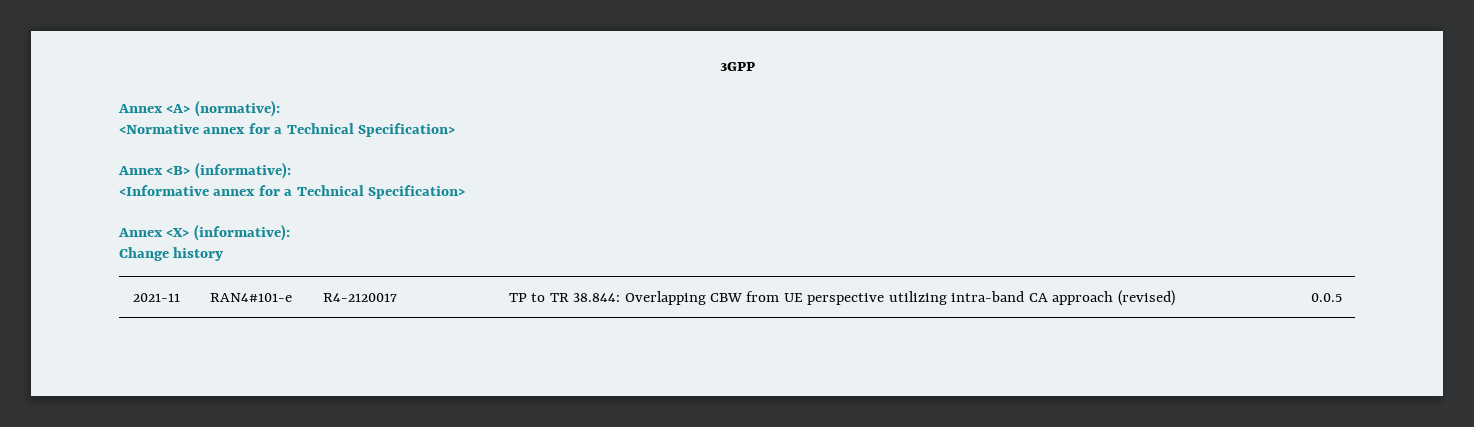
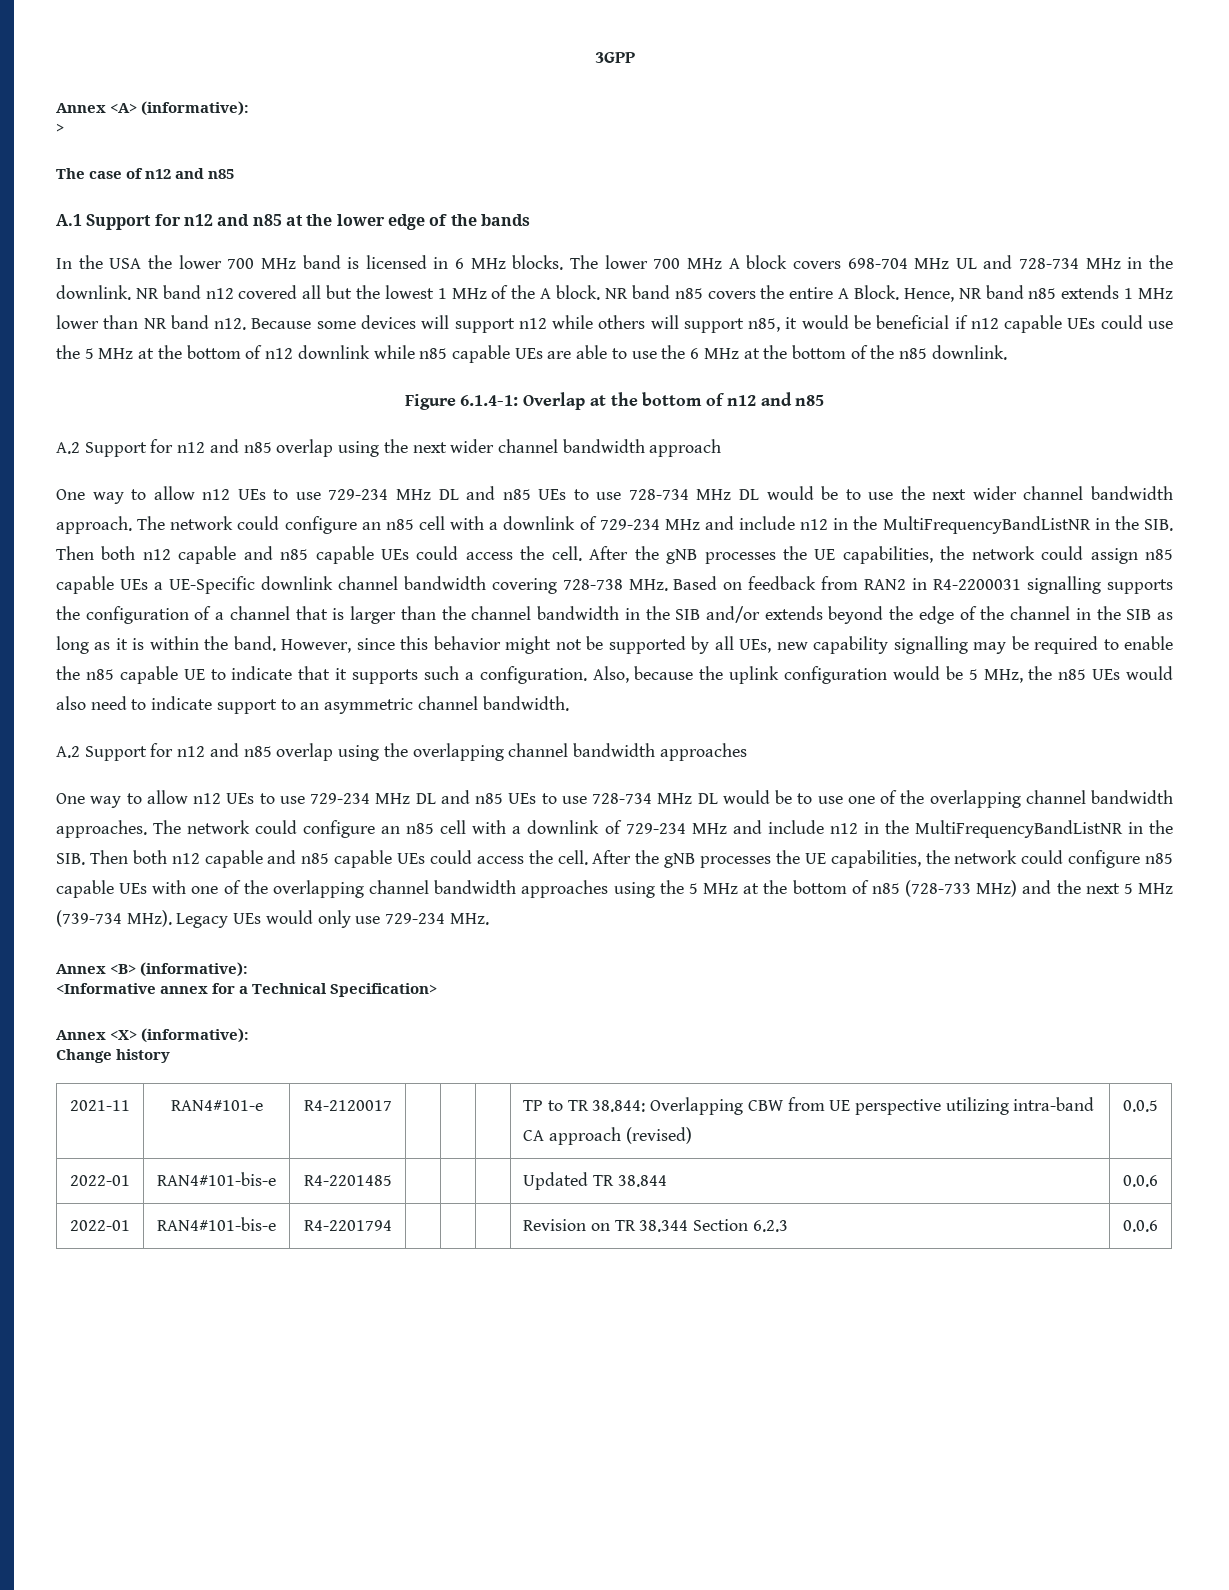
[194,100,280,117] [119,123,456,137] (normative): // <Normative annex for a Technical Specification> -> [141,101,250,116] [56,123,64,133] [56,168,235,179] [56,214,530,230] [56,255,1173,270] [56,285,1173,302] [56,315,1173,333] [56,345,1007,363] [404,392,825,410] [56,439,722,457] [56,486,1173,504] [56,516,1174,534] [56,546,1173,564] [56,576,1173,594] [56,606,1174,624] [56,636,1174,654] [56,666,1173,684] [56,696,569,714] [56,743,747,761] [56,790,1173,808] [56,820,1173,838] [56,850,1173,868] [56,880,1173,898] [56,910,489,928] (informative): // > // The case of n12 and n85 // A.1 Support for n12 and n85 at the lower edge of the bands // In the USA the lower 700 MHz band is licensed in 6 MHz blocks. The lower 700 MHz A block covers 698-704 MHz UL and 728-734 MHz in the downlink. NR band n12 covered all but the lowest 1 MHz of the A block. NR band n85 covers the entire A Block. Hence, NR band n85 extends 1 MHz lower than NR band n12. Because some devices will support n12 while others will support n85, it would be beneficial if n12 capable UEs could use the 5 MHz at the bottom of n12 downlink while n85 capable UEs are able to use the 6 MHz at the bottom of the n85 downlink. // Figure 6.1.4-1: Overlap at the bottom of n12 and n85 // A.2 Support for n12 and n85 overlap using the next wider channel bandwidth approach // One way to allow n12 UEs to use 729-234 MHz DL and n85 UEs to use 728-734 MHz DL would be to use the next wider channel bandwidth approach. The network could configure an n85 cell with a downlink of 729-234 MHz and include n12 in the MultiFrequencyBandListNR in the SIB. Then both n12 capable and n85 capable UEs could access the cell. After the gNB processes the UE capabilities, the network could assign n85 capable UEs a UE-Specific downlink channel bandwidth covering 728-738 MHz. Based on feedback from RAN2 in R4-2200031 signalling supports the configuration of a channel that is larger than the channel bandwidth in the SIB and/or extends beyond the edge of the channel in the SIB as long as it is within the band. However, since this behavior might not be supported by all UEs, new capability signalling may be required to enable the n85 capable UE to indicate that it supports such a configuration. Also, because the uplink configuration would be 5 MHz, the n85 UEs would also need to indicate support to an asymmetric channel bandwidth. // A.2 Support for n12 and n85 overlap using the overlapping channel bandwidth approaches // One way to allow n12 UEs to use 729-234 MHz DL and n85 UEs to use 728-734 MHz DL would be to use one of the overlapping channel bandwidth approaches. The network could configure an n85 cell with a downlink of 729-234 MHz and include n12 in the MultiFrequencyBandListNR in the SIB. Then both n12 capable and n85 capable UEs could access the cell. After the gNB processes the UE capabilities, the network could configure n85 capable UEs with one of the overlapping channel bandwidth approaches using the 5 MHz at the bottom of n85 (728-733 MHz) and the next 5 MHz (739-734 MHz). Legacy UEs would only use 729-234 MHz.
(1342, 297) none -> [70,1175,130,1186] [157,1172,276,1186] [303,1175,392,1186] [523,1172,667,1190] [1123,1175,1158,1187] [70,1220,130,1231] [157,1217,276,1231] [303,1220,392,1231] [523,1219,788,1232] [1123,1220,1158,1232] // 2022-01 | RAN4#101-bis-e | R4-2201485 | | | | Updated TR 38.844 | 0.0.6 // 2022-01 | RAN4#101-bis-e | R4-2201794 | | | | Revision on TR 38.344 Section 6.2.3 | 0.0.6

